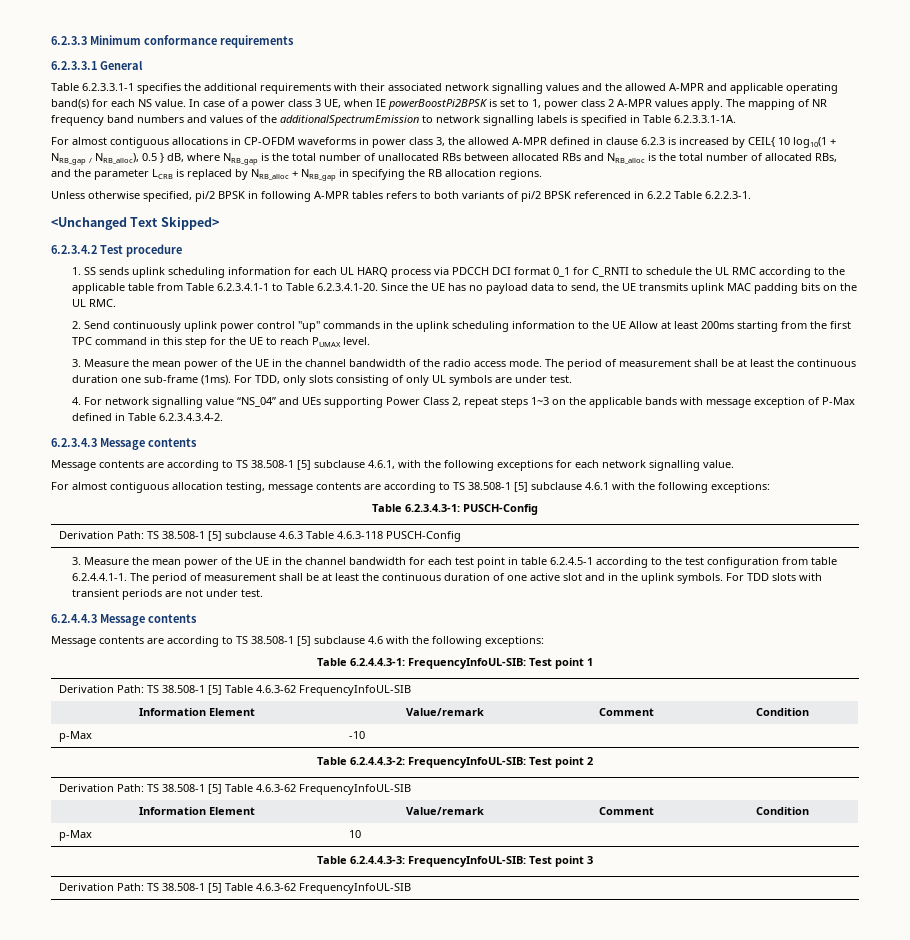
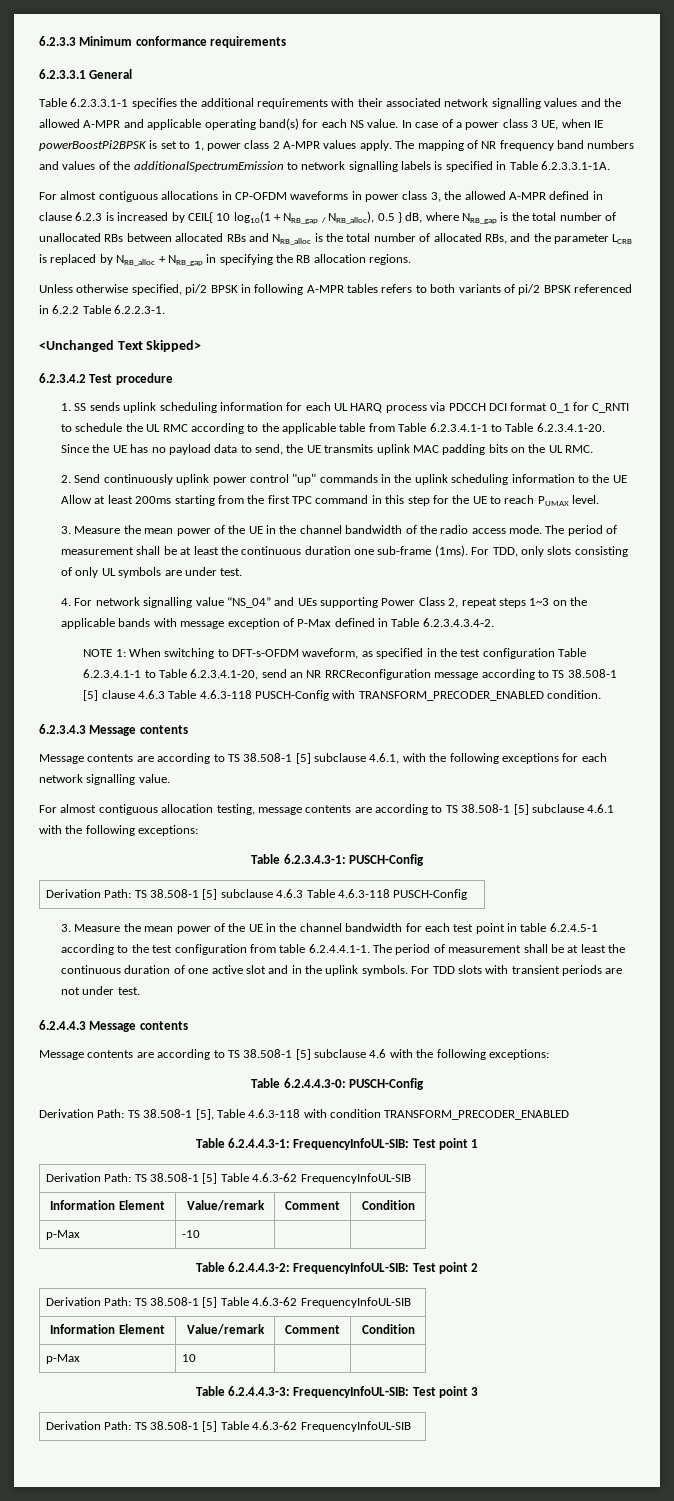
(223, 417) none -> [83,648,587,659] [83,669,617,680] [83,690,602,701] // NOTE 1: When switching to DFT-s-OFDM waveform, as specified in the test configuration Table 6.2.3.4.1-1 to Table 6.2.3.4.1-20, send an NR RRCReconfiguration message according to TS 38.508-1 [5] clause 4.6.3 Table 4.6.3-118 PUSCH-Config with TRANSFORM_PRECODER_ENABLED condition.
(544, 641) none -> [251,1078,424,1090] [39,1109,570,1120] // Table 6.2.4.4.3-0: PUSCH-Config // Derivation Path: TS 38.508-1 [5], Table 4.6.3-118 with condition TRANSFORM_PRECODER_ENABLED

